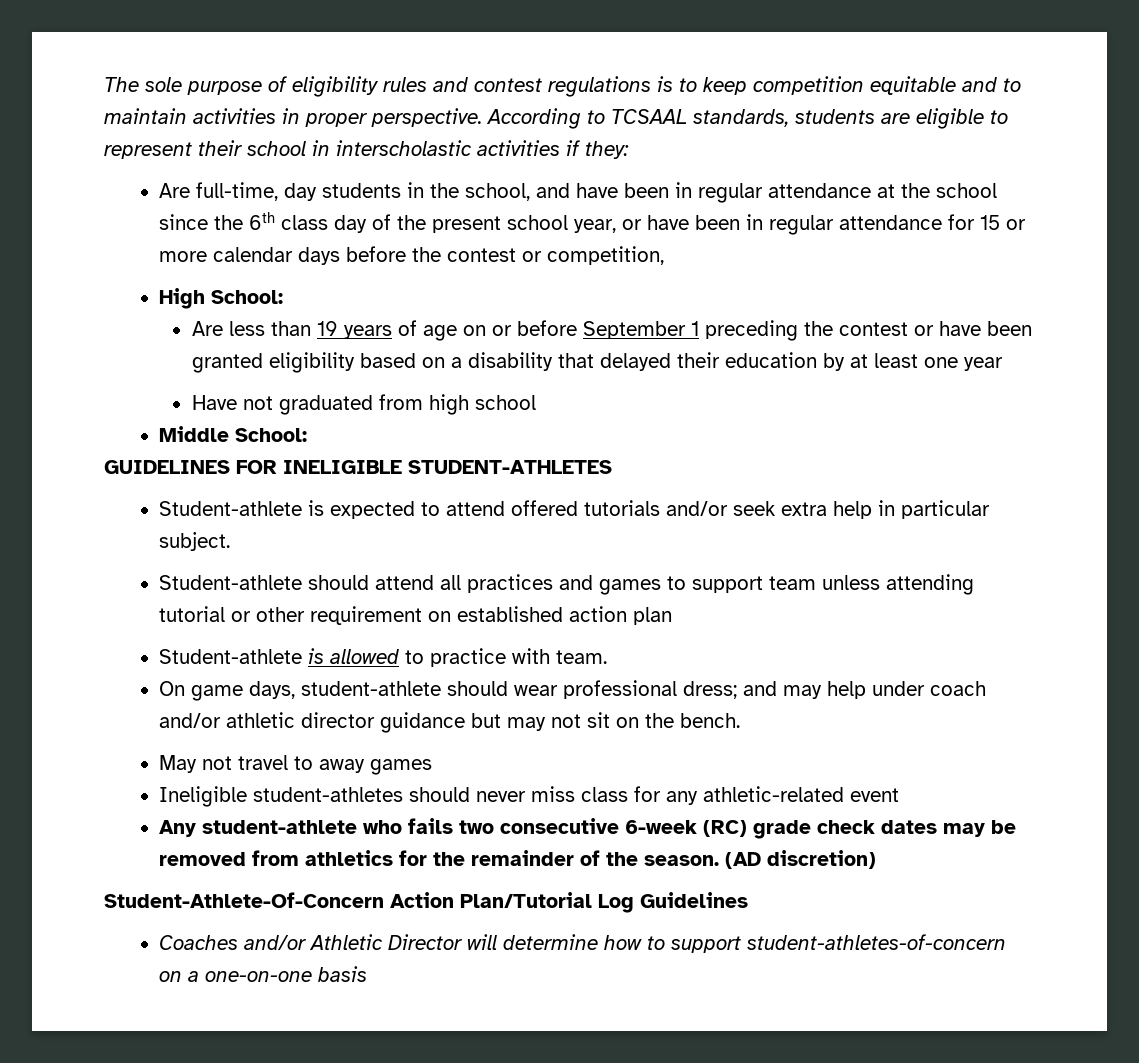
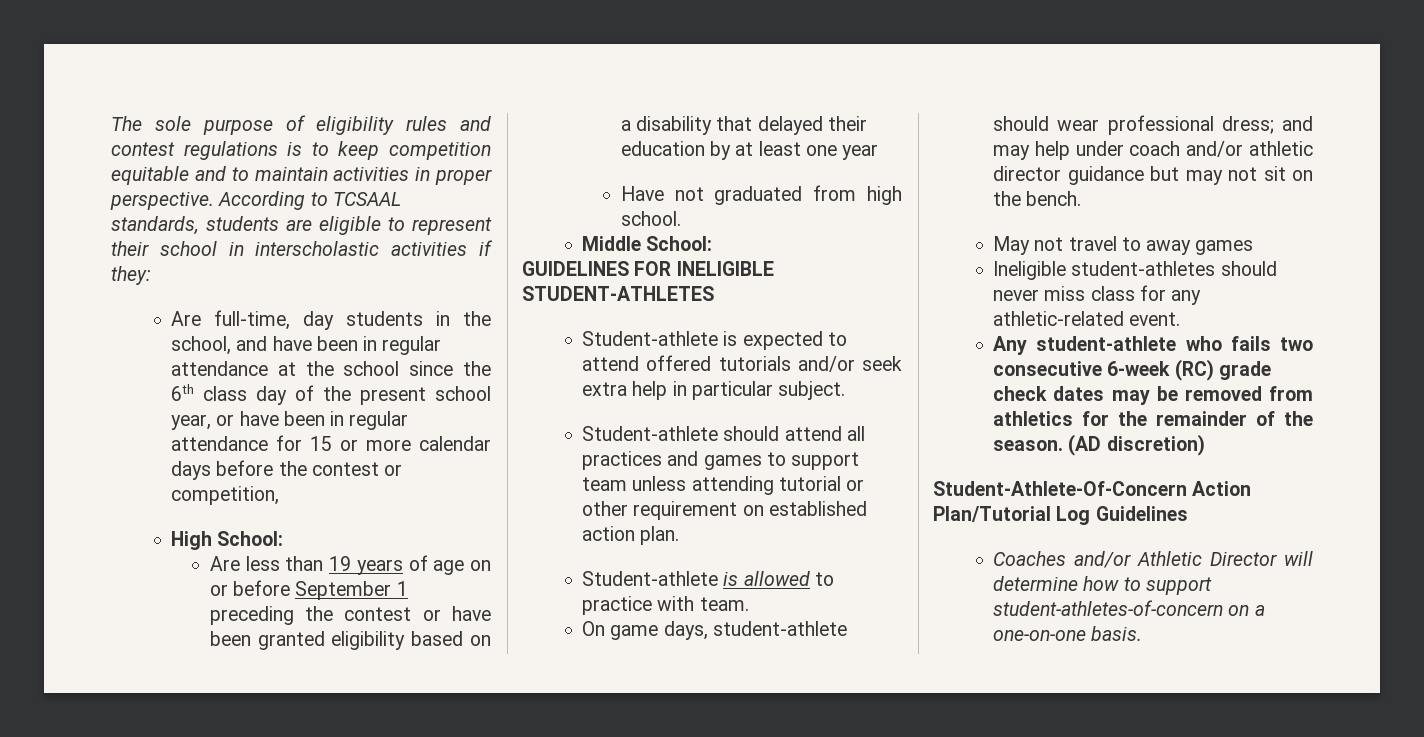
[474,395,536,410] school -> [620,211,681,226] school.
[633,607,673,625] plan -> [640,526,680,545] plan.
[850,788,900,802] event -> [1129,312,1181,326] event.
[318,966,368,982] basis -> [1091,626,1143,641] basis.

